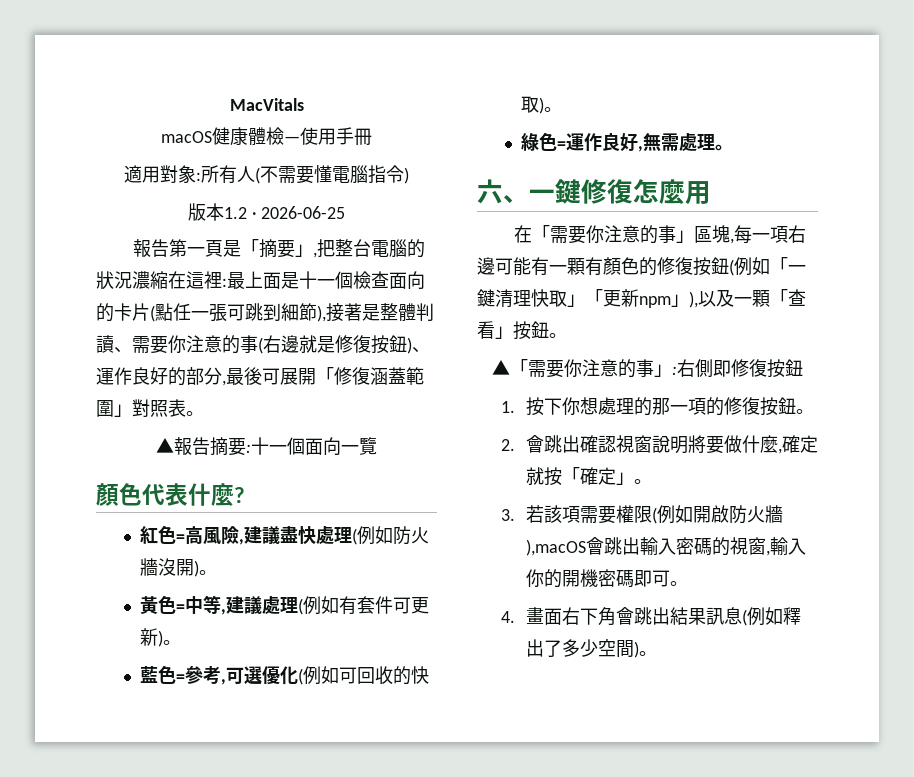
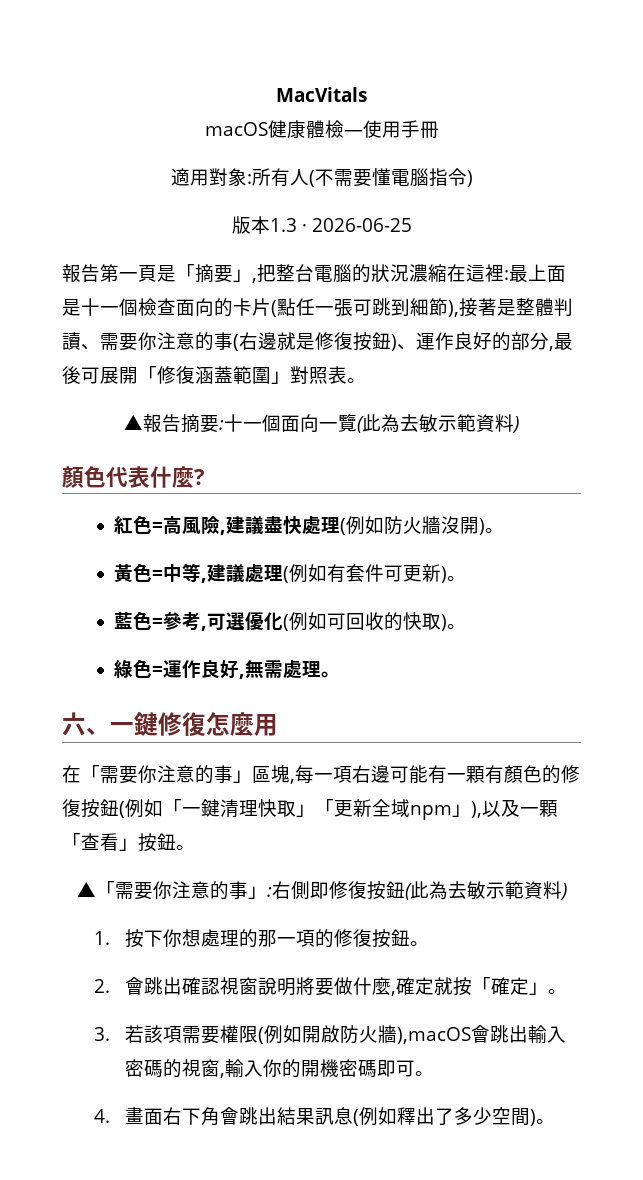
[223,207,247,219] 1.2 -> [269,218,297,232] 1.3
(377, 446) none -> [357,414,519,433] (此為去敏示範資料)
(639, 298) none -> [372,799,410,817] 全域
(803, 367) none -> [404,881,567,900] (此為去敏示範資料)

